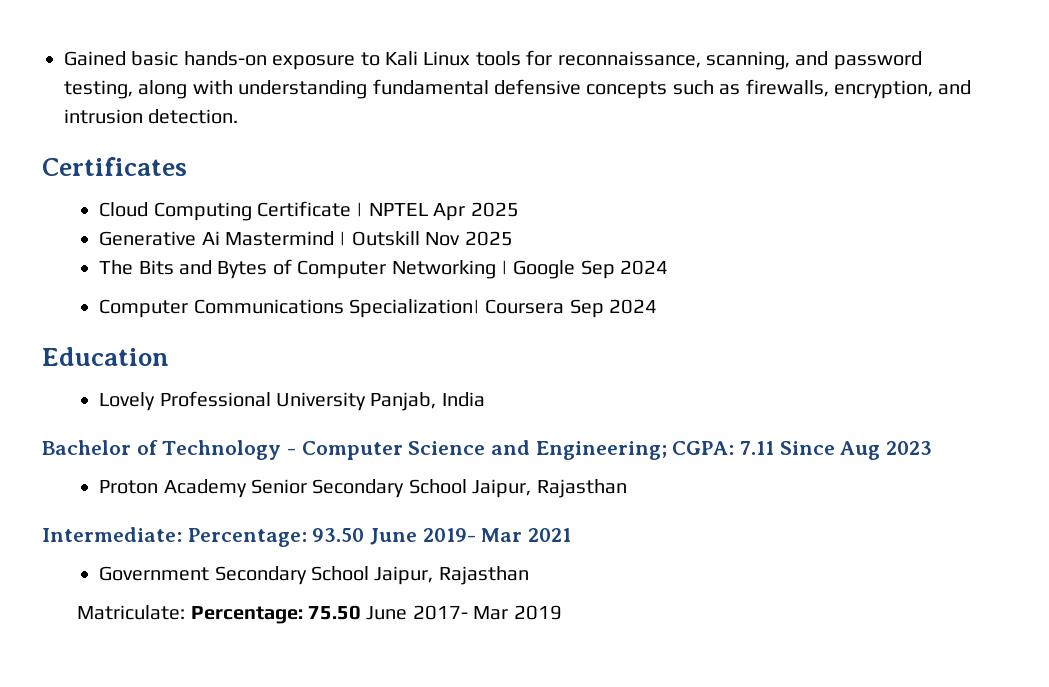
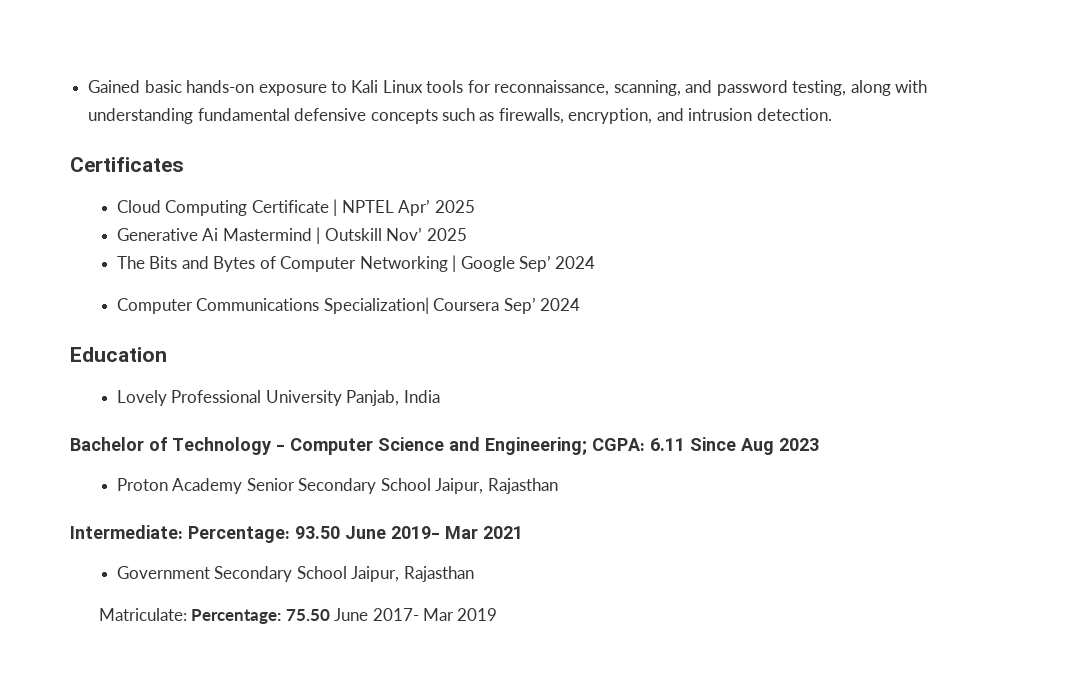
[433,203,466,221] Apr -> [398,199,431,216] Apr’
[425,232,461,246] Nov -> [386,227,423,241] Nov’
[580,260,615,279] Sep -> [518,255,551,272] Sep’
[569,299,604,318] Sep -> [503,297,536,314] Sep’
[739,441,774,455] 7.11 -> [650,438,685,451] 6.11

